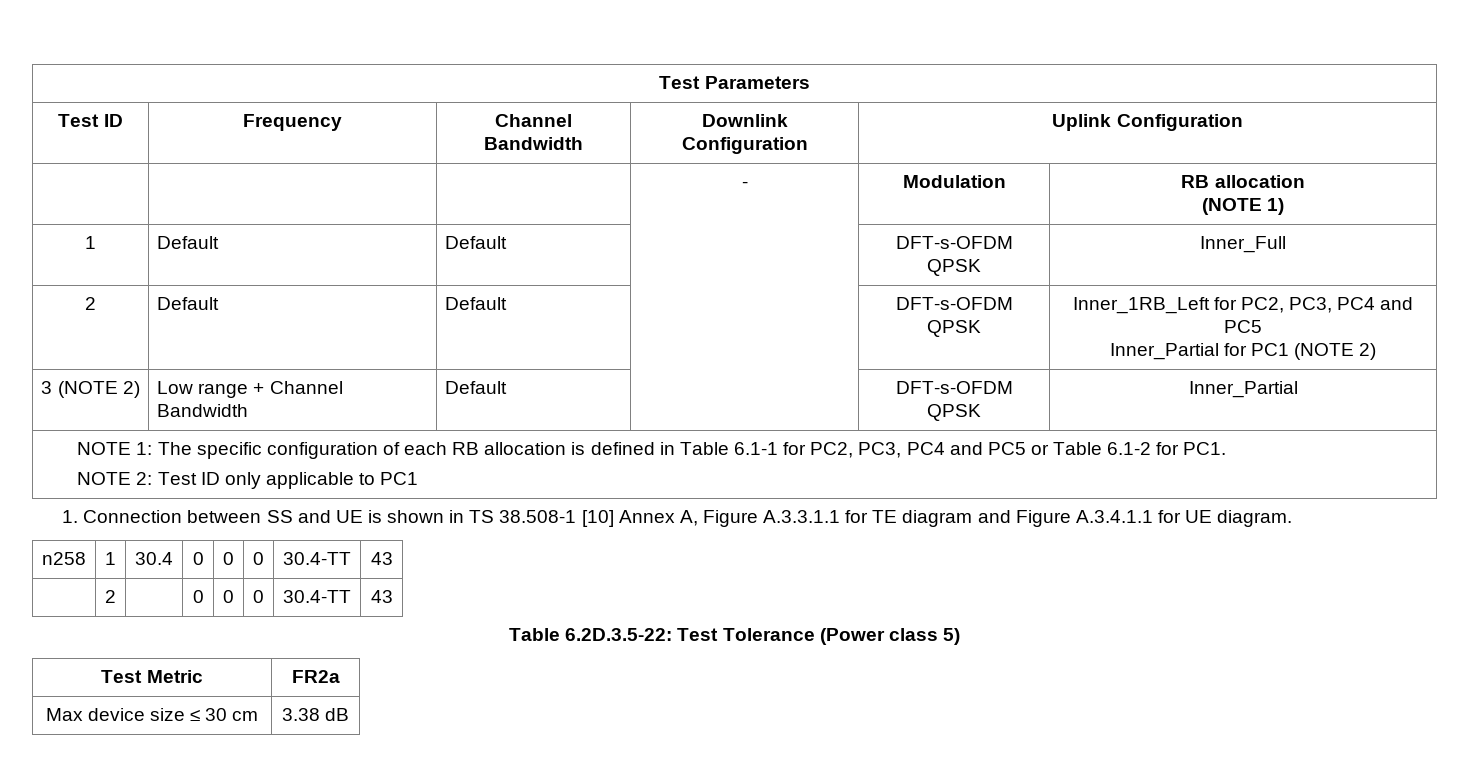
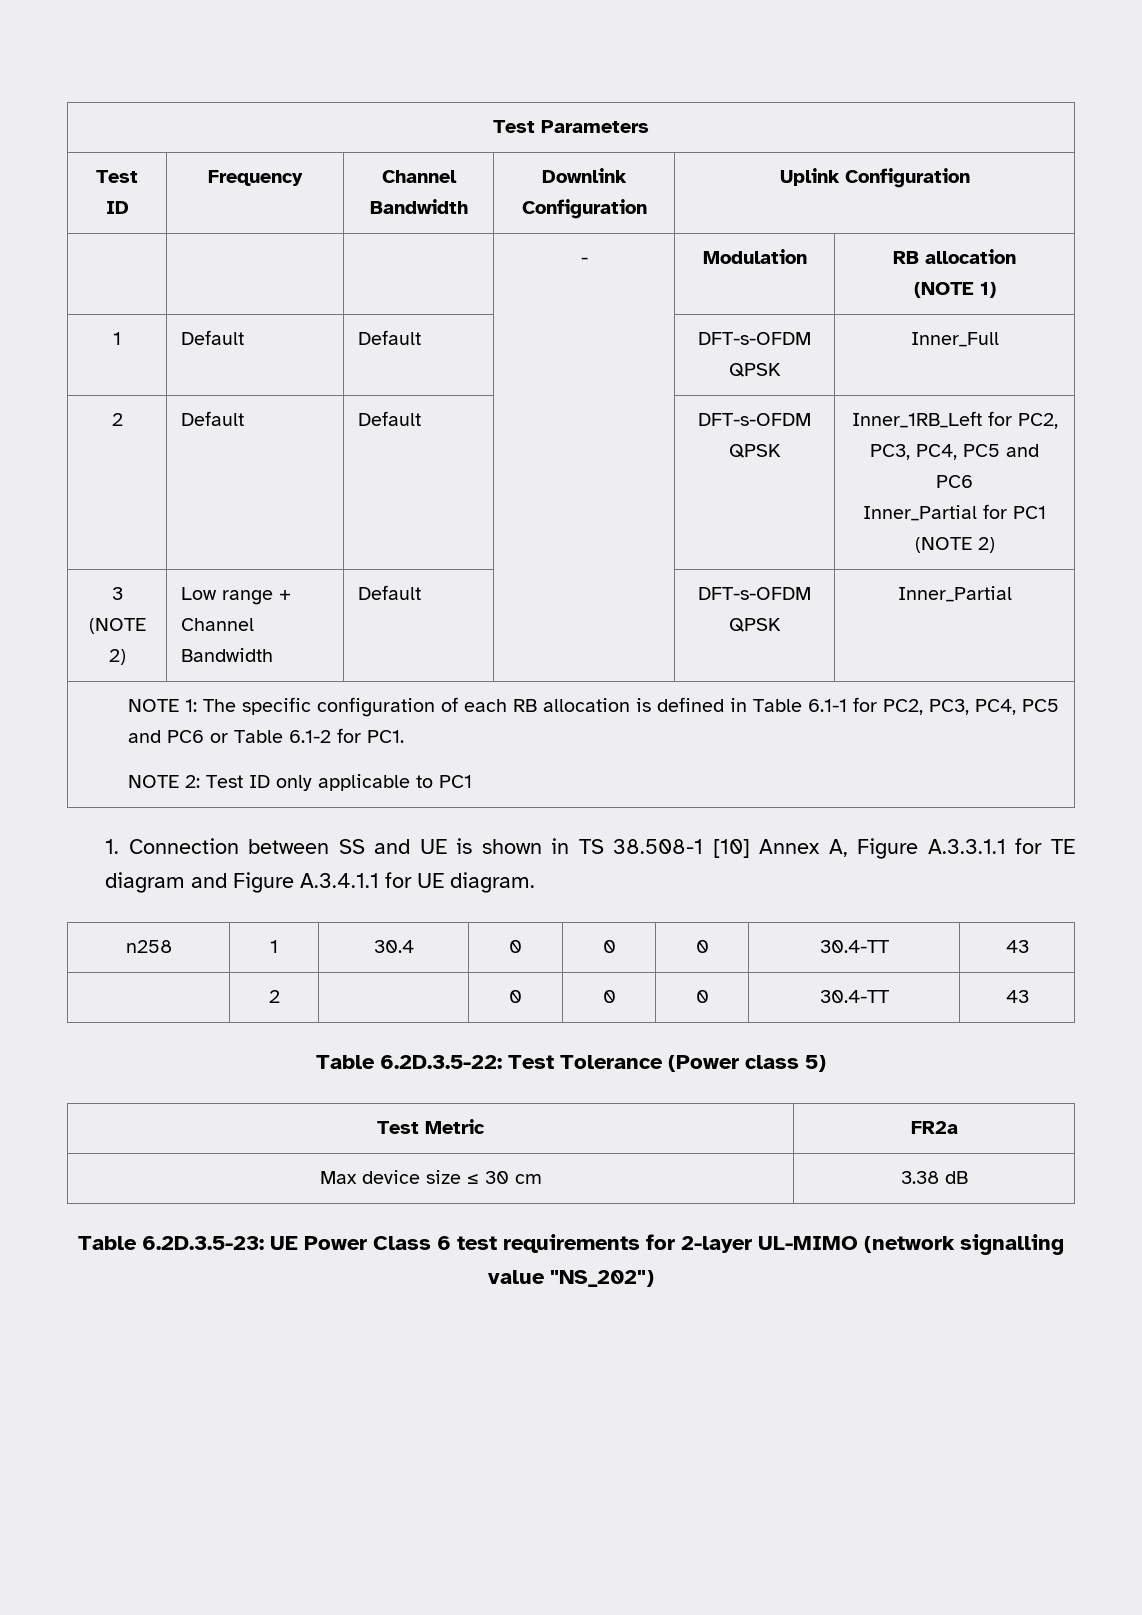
[1337,297,1414,310] [1224,320,1263,333] PC4 and PC5 -> [916,444,1039,460] [936,475,973,488] PC4, PC5 and PC6
[906,442,1026,455] PC4 and PC5 -> [975,699,1060,715] [128,730,205,743] PC4, PC5 and PC6
(350, 714) none -> [78,1234,1064,1255] [488,1270,654,1287] // Table 6.2D.3.5-23: UE Power Class 6 test requirements for 2-layer UL-MIMO (network signalling value "NS_202")

